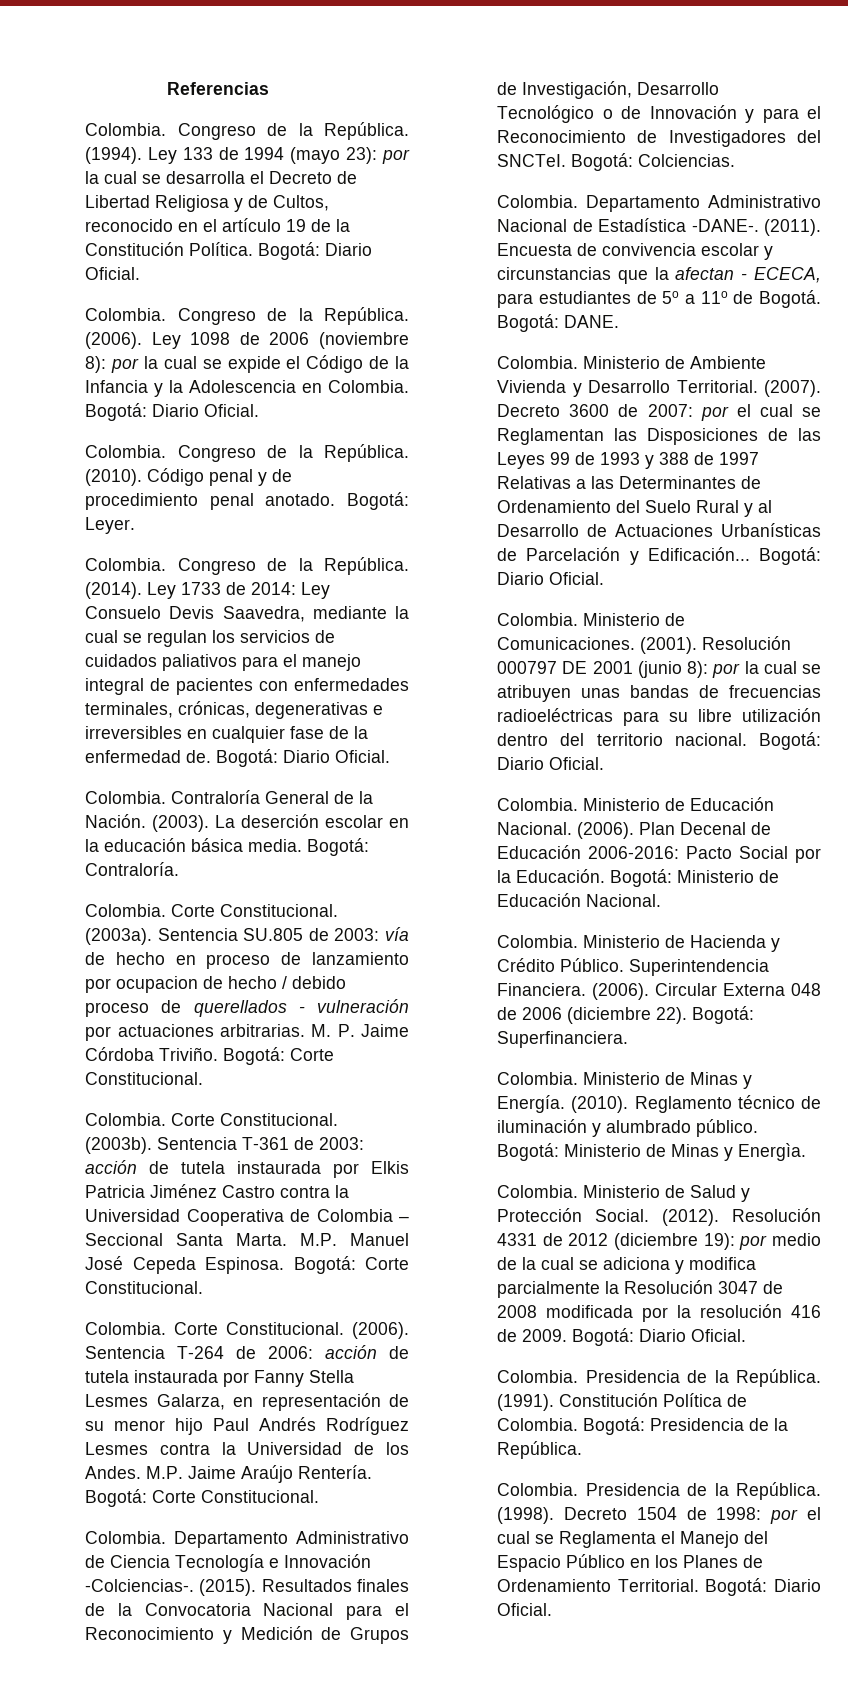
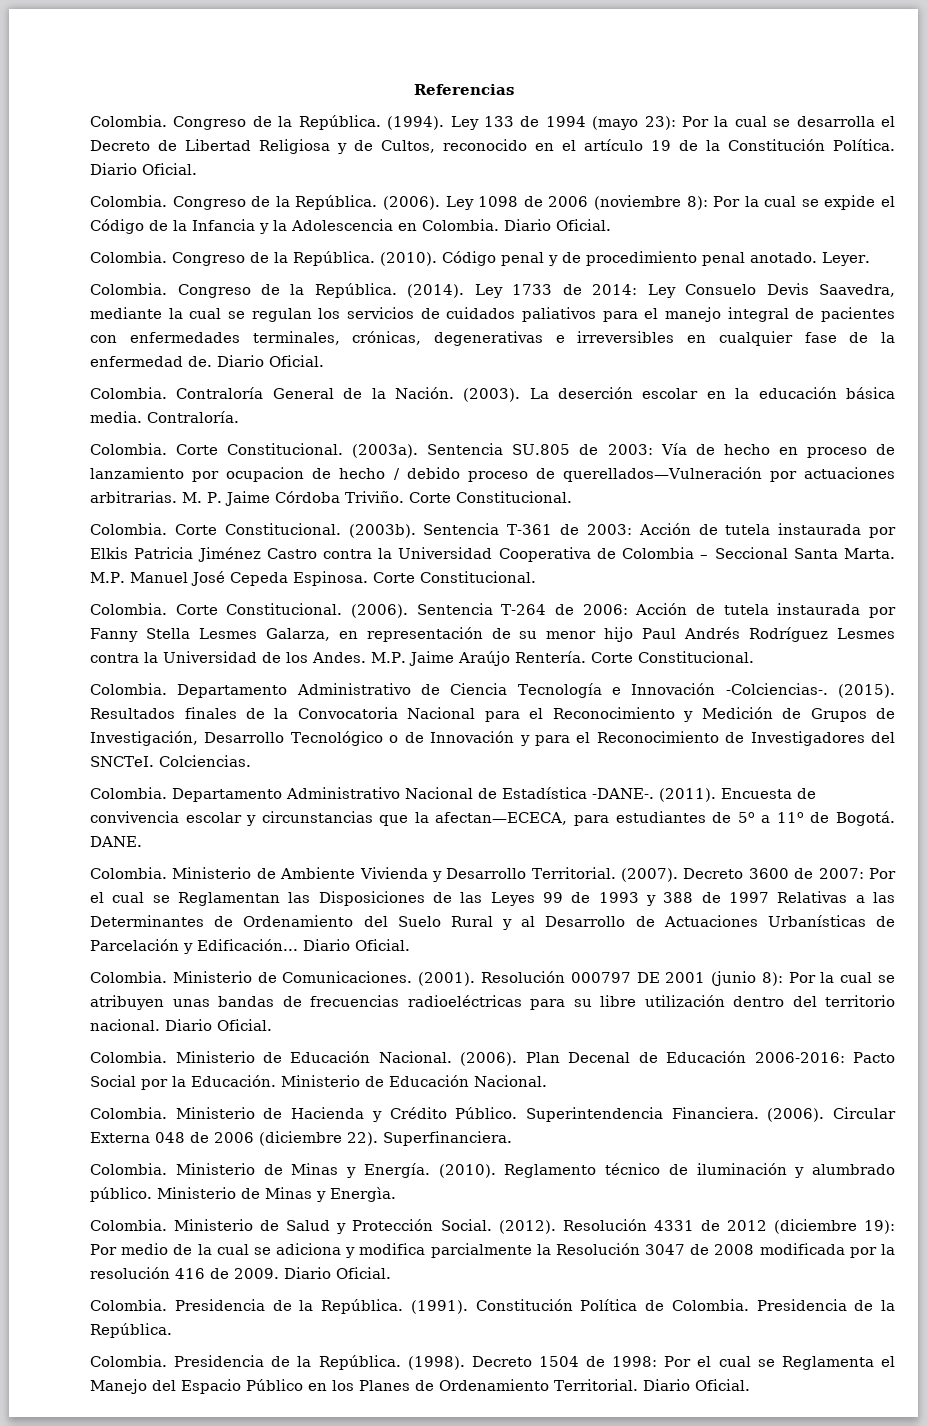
[382,149,411,164] por -> [681,116,709,127] Por
[258,242,321,260] Bogotá: -> (896, 145) none
[111,358,140,373] por -> [713,196,741,207] Por
[85,403,148,421] Bogotá: -> (500, 225) none
[347,492,409,510] Bogotá: -> (818, 257) none
[216,749,279,767] Bogotá: -> (213, 361) none
[307,838,370,856] Bogotá: -> (143, 417) none
[385,927,410,941] vía -> [660,443,687,455] Vía
[193,999,409,1017] querellados - vulneración -> [562,467,762,482] querellados—Vulneración
[223,1047,286,1065] Bogotá: -> (405, 497) none
[85,1160,138,1174] acción -> [638,523,691,535] Acción
[293,1256,356,1274] Bogotá: -> (369, 578) none
[325,1345,378,1359] acción -> [635,603,688,615] Acción
[85,1489,148,1507] Bogotá: -> (587, 657) none
[571,153,634,171] Bogotá: -> (155, 761) none
[675,267,821,283] afectan - ECECA, -> [435,812,568,825] afectan—ECECA,
[497,314,560,332] Bogotá: -> (895, 818) none
[700,406,729,421] por -> [869,868,897,879] Por
[759,547,821,565] Bogotá: -> (299, 945) none
[712,663,741,678] por -> [788,972,816,983] Por
[759,732,821,750] Bogotá: -> (161, 1025) none
[610,869,673,887] Bogotá: -> (277, 1081) none
[692,1006,755,1024] Bogotá: -> (379, 1139) none
[497,1143,560,1161] Bogotá: -> (153, 1194) none
[739,1235,768,1250] por -> [90,1244,118,1255] Por
[572,1328,635,1346] Bogotá: -> (280, 1273) none
[583,1417,646,1435] Bogotá: -> (749, 1305) none
[770,1509,799,1524] por -> [664,1356,692,1367] Por
[705,1578,768,1596] Bogotá: -> (639, 1385) none

